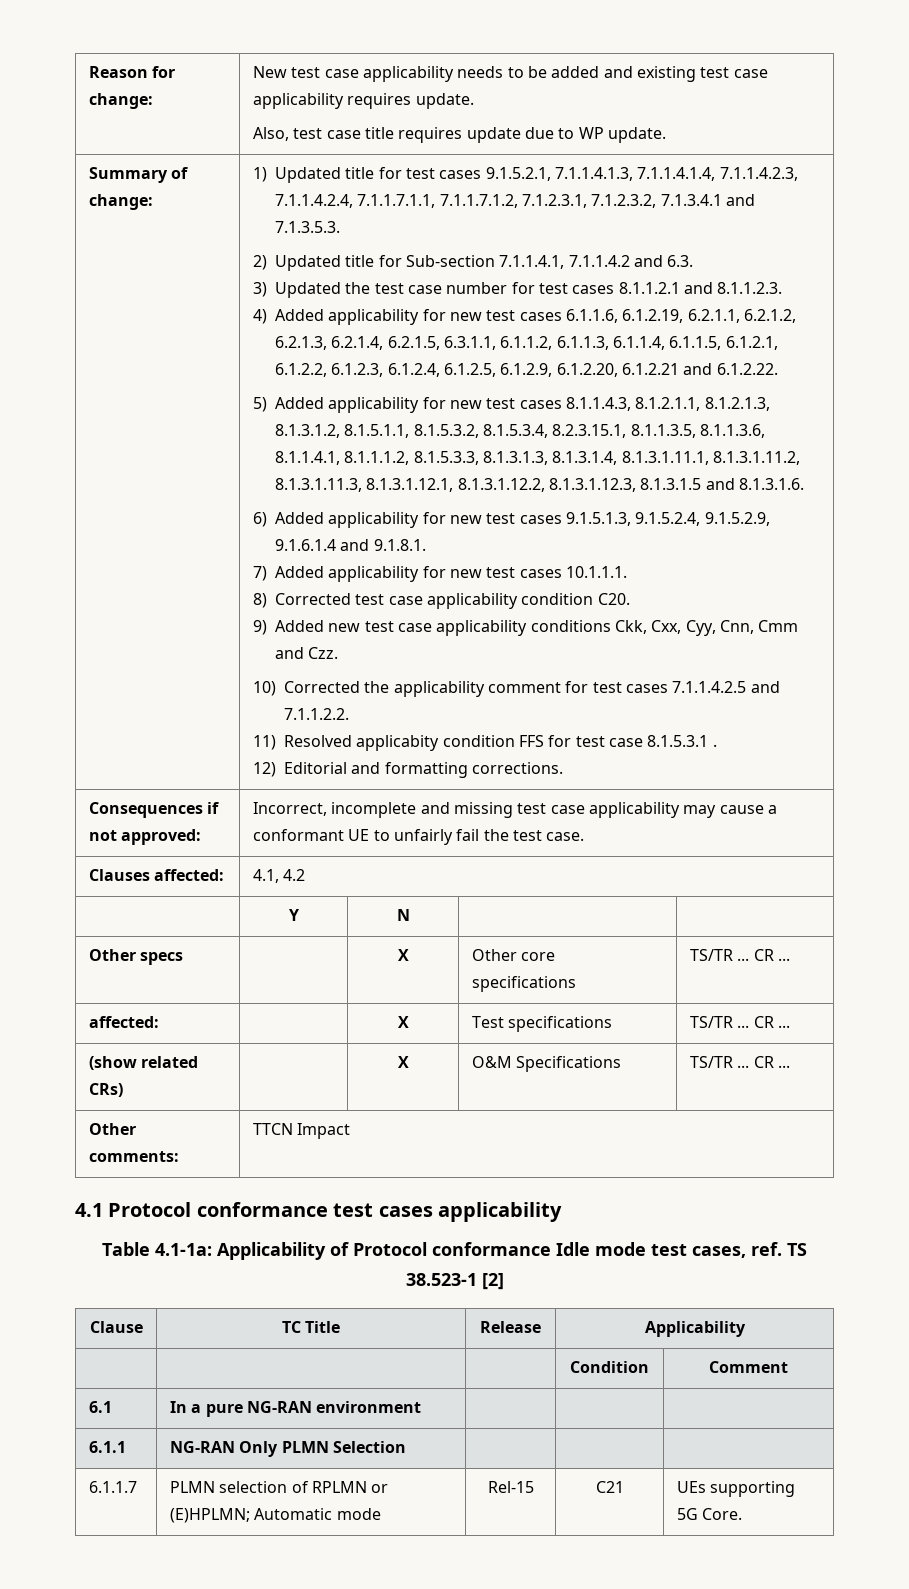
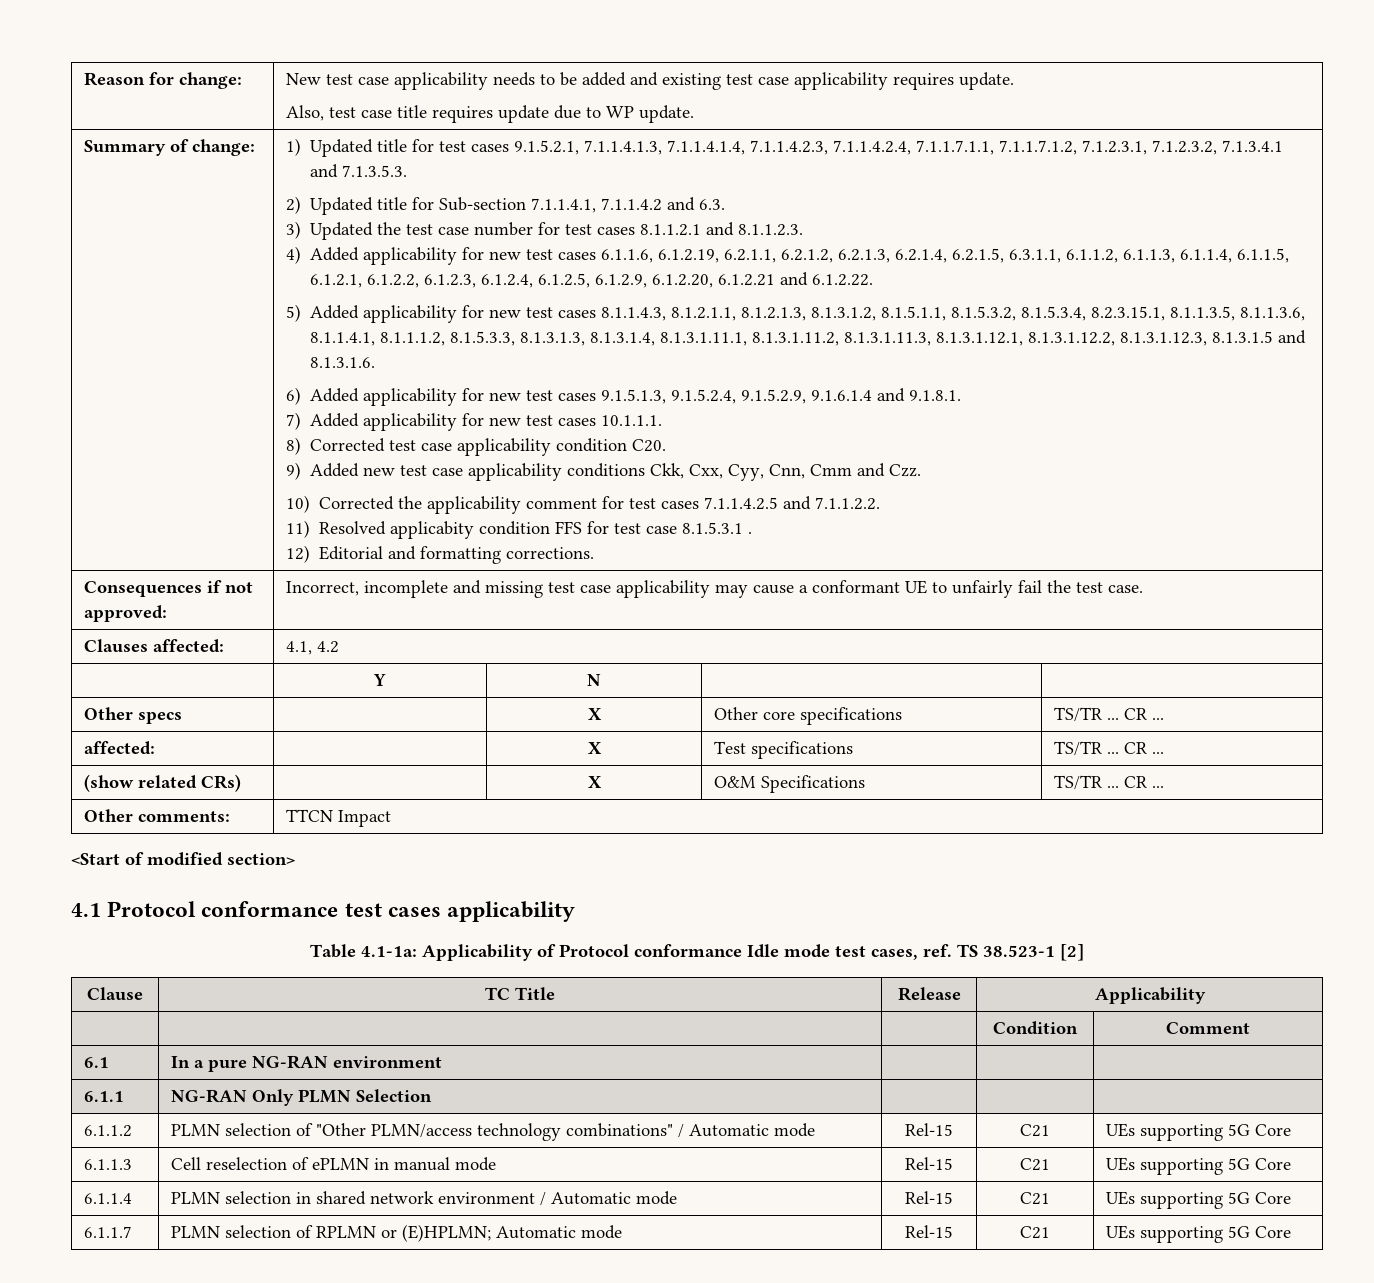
(351, 1131) none -> [71,852,295,866] // <Start of modified section>
(406, 1447) none -> [83,1125,132,1137] [170,1123,815,1141] [905,1123,953,1136] [1020,1124,1050,1137] [1105,1123,1291,1141] [83,1159,132,1170] [170,1157,496,1171] [905,1157,953,1170] [1020,1158,1050,1171] [1105,1157,1291,1175] [83,1193,132,1204] [170,1191,677,1206] [905,1191,953,1204] [1020,1192,1050,1205] [1105,1191,1291,1209] // 6.1.1.2 | PLMN selection of "Other PLMN/access technology combinations" / Automatic mode | Rel-15 | C21 | UEs supporting 5G Core // 6.1.1.3 | Cell reselection of ePLMN in manual mode | Rel-15 | C21 | UEs supporting 5G Core // 6.1.1.4 | PLMN selection in shared network environment / Automatic mode | Rel-15 | C21 | UEs supporting 5G Core
[702,1508,743,1520] Core. -> [1254,1226,1291,1238] Core

